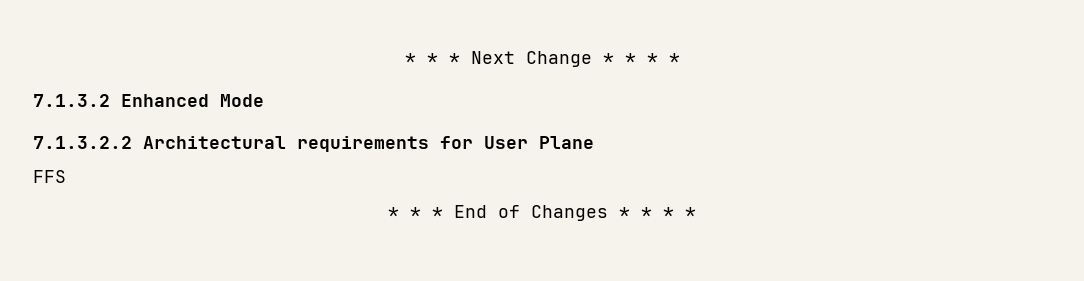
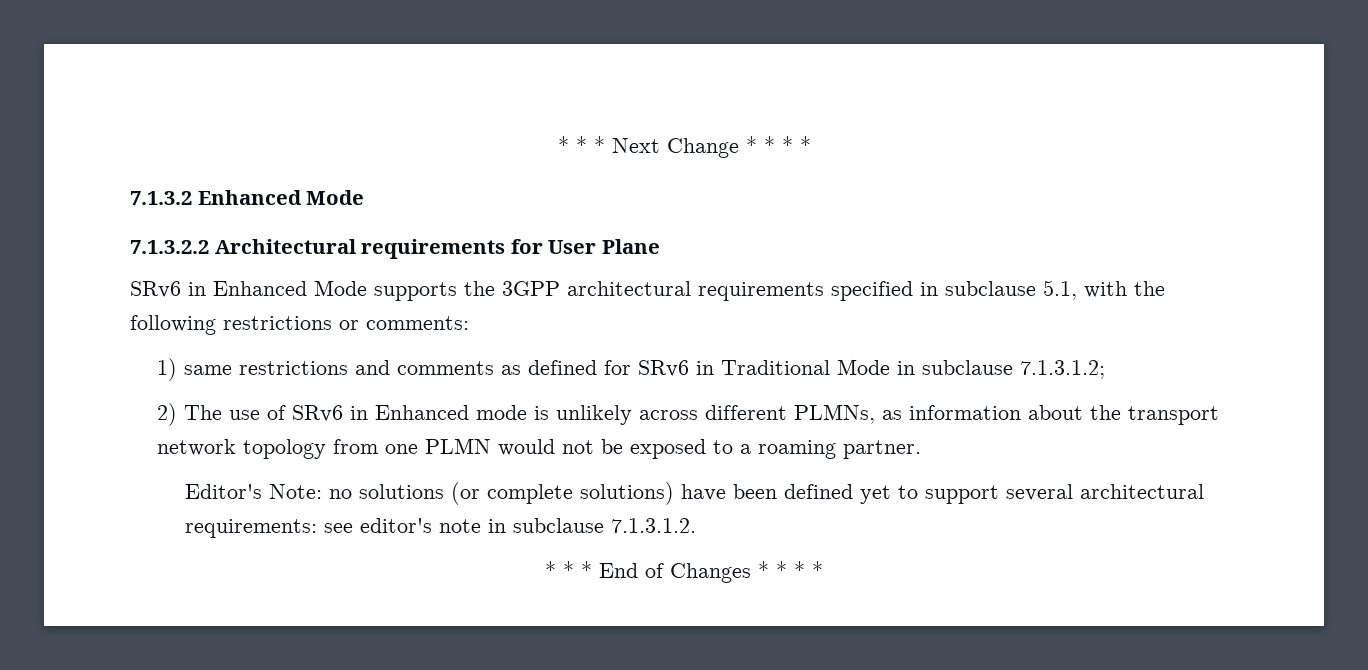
[33,170,66,183] FFS -> [130,280,1165,301] [130,315,469,335] [157,358,1106,381] [157,403,1220,426] [157,438,922,459] [184,482,1204,505] [184,518,696,538] SRv6 in Enhanced Mode supports the 3GPP architectural requirements specified in subclause 5.1, with the following restrictions or comments: // 1) same restrictions and comments as defined for SRv6 in Traditional Mode in subclause 7.1.3.1.2; // 2) The use of SRv6 in Enhanced mode is unlikely across different PLMNs, as information about the transport network topology from one PLMN would not be exposed to a roaming partner. // Editor's Note: no solutions (or complete solutions) have been defined yet to support several architectural requirements: see editor's note in subclause 7.1.3.1.2.

